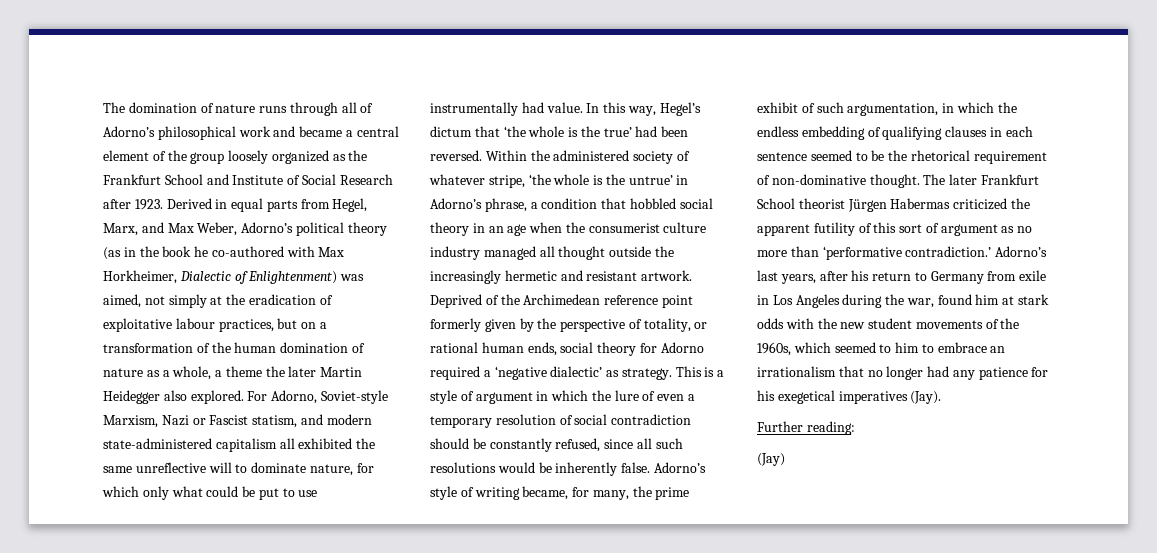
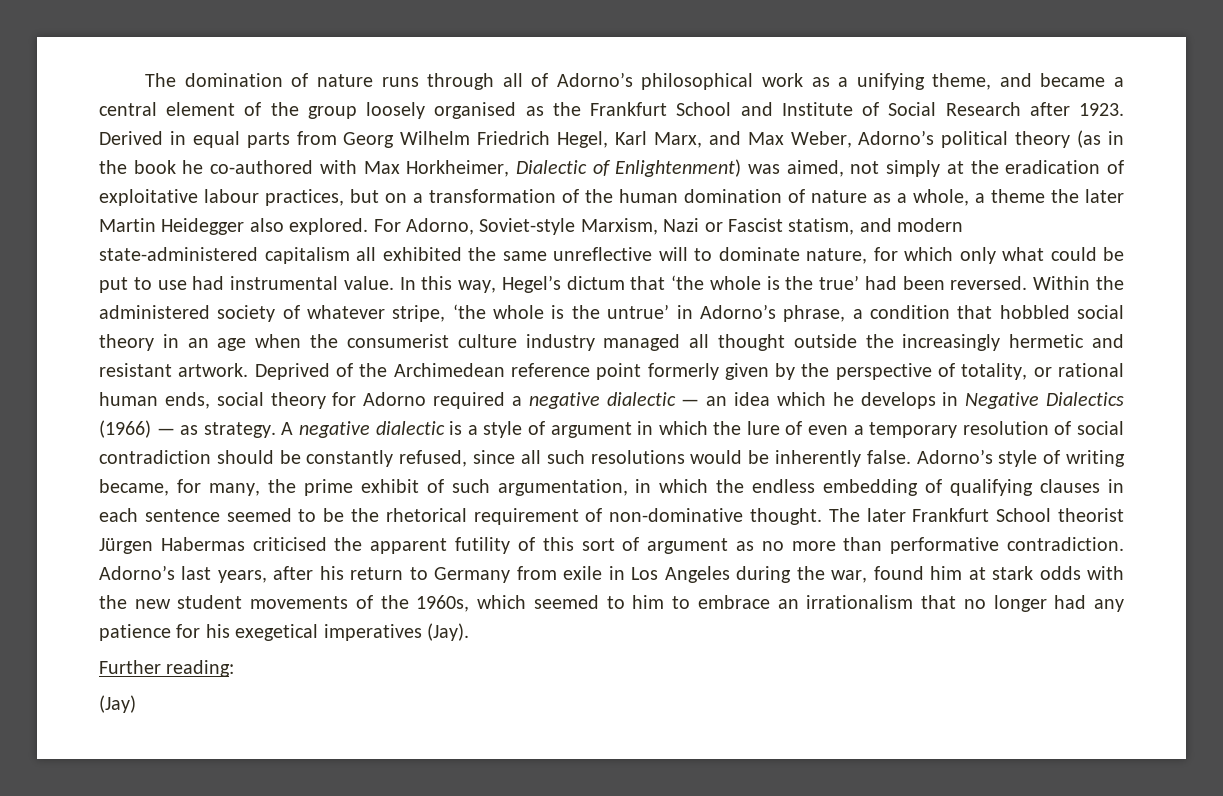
(271, 131) none -> [811,73,992,90] as a unifying theme,
[271,150,329,164] organized -> [434,102,517,119] organised
[332,198,368,212] Hegel, -> [343,131,648,148] Georg Wilhelm Friedrich Hegel, Karl
[430,102,544,116] instrumentally had -> [192,276,339,290] had instrumental
[494,366,702,380] ‘negative dialectic’ as strategy. This -> [528,392,1125,409] [99,420,445,438] negative dialectic — an idea which he develops in Negative Dialectics (1966) — as strategy. A negative dialectic
[953,198,1008,210] criticized -> [252,537,327,551] criticised
[822,246,992,260] ‘performative contradiction.’ -> [890,537,1124,554] performative contradiction.

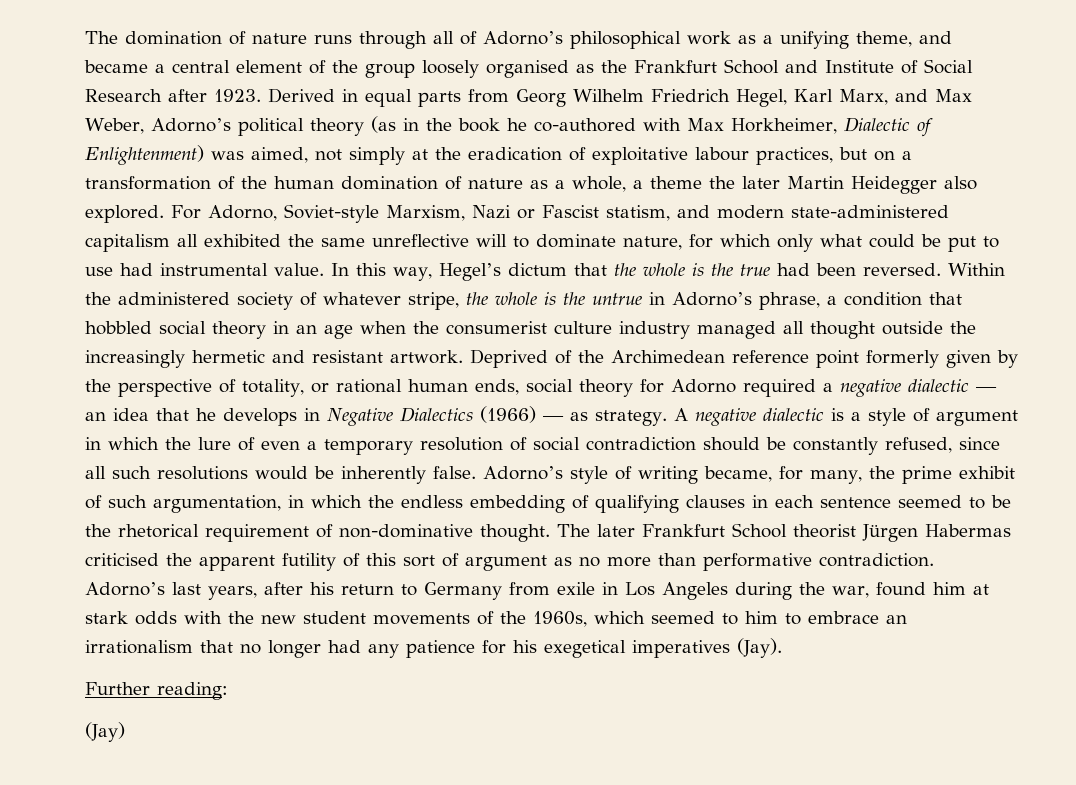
[671,275,860,290] ‘the whole is the true’ -> [613,263,770,276] the whole is the true
[452,304,670,319] ‘the whole is the untrue’ -> [466,292,642,305] the whole is the untrue
[776,392,826,406] which -> [156,408,189,421] that

